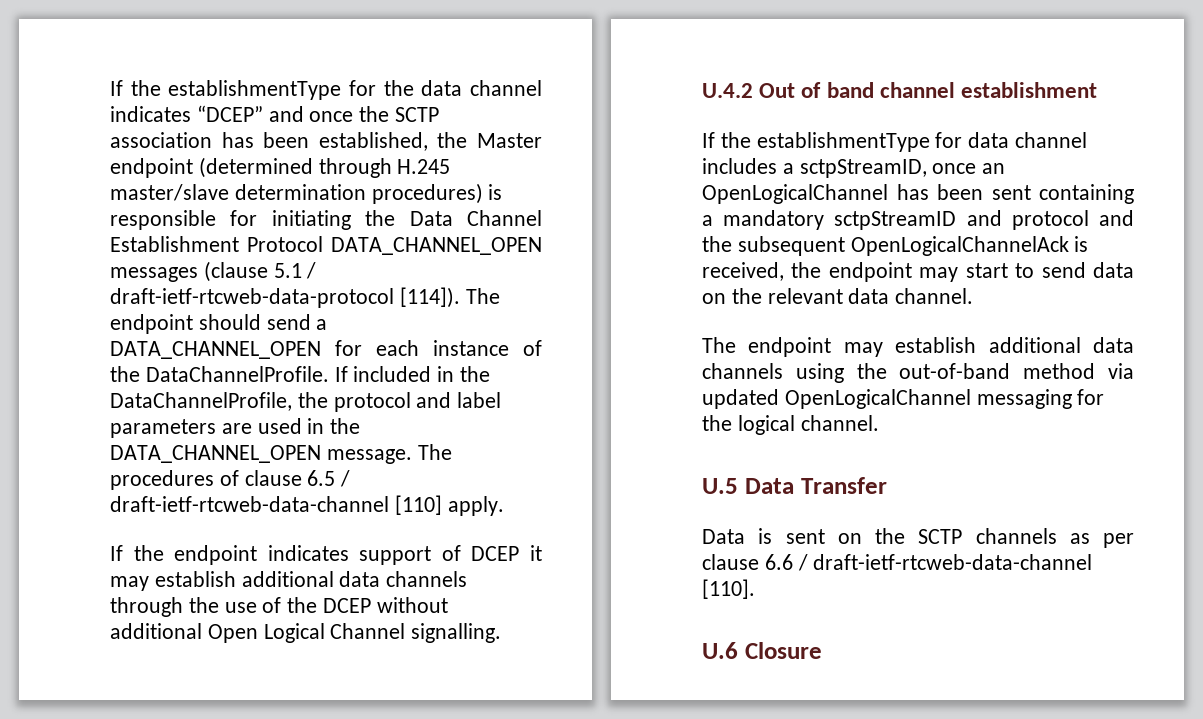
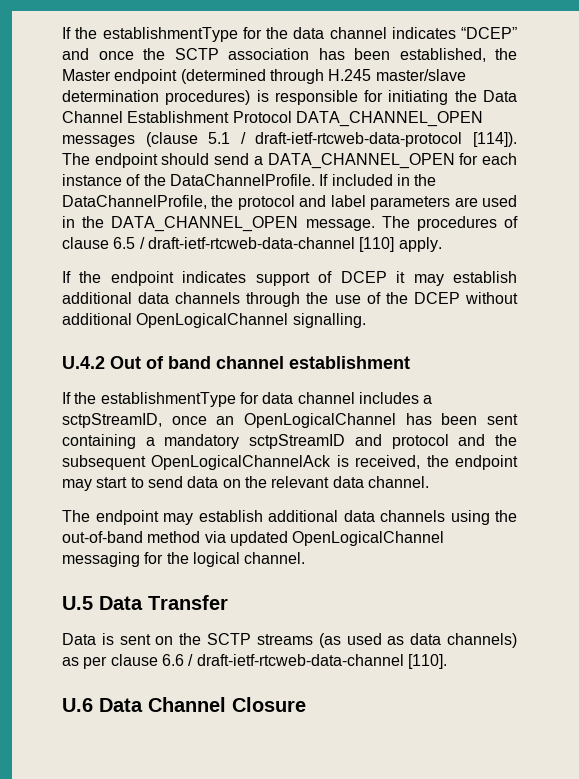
[207,623,406,643] Open Logical Channel -> [136,313,289,328] OpenLogicalChannel
[975,528,1057,544] channels -> [256,633,517,648] streams (as used as data channels)
(738, 650) none -> [99,697,226,712] Data Channel

